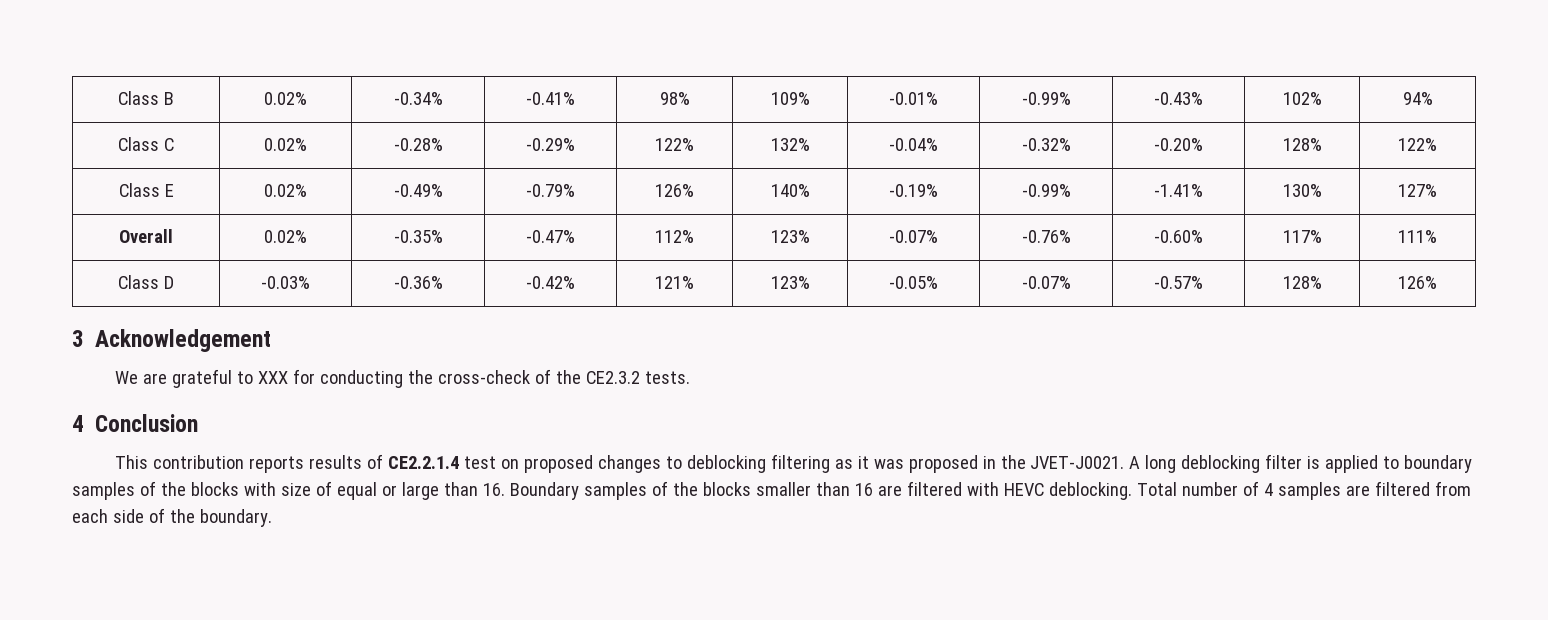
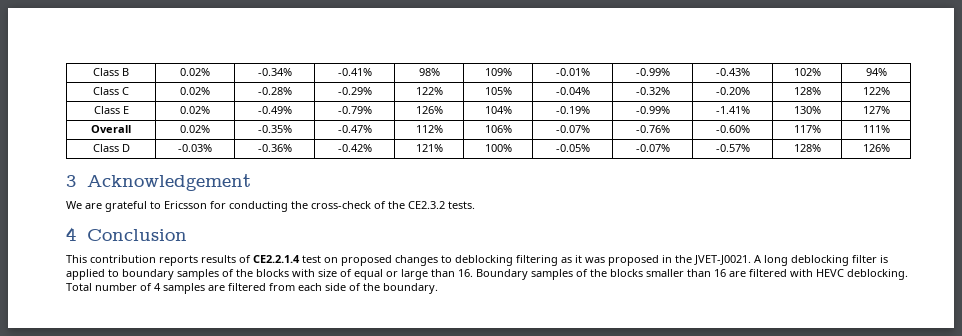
[770,138,810,151] 132% -> [484,87,512,95] 105%
[770,184,810,197] 140% -> [484,106,512,114] 104%
[770,230,810,243] 123% -> [484,125,512,133] 106%
[770,276,810,289] 123% -> [484,144,512,152] 100%
[257,371,288,384] XXX -> [164,201,207,209] Ericsson

